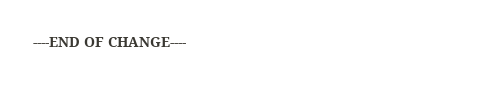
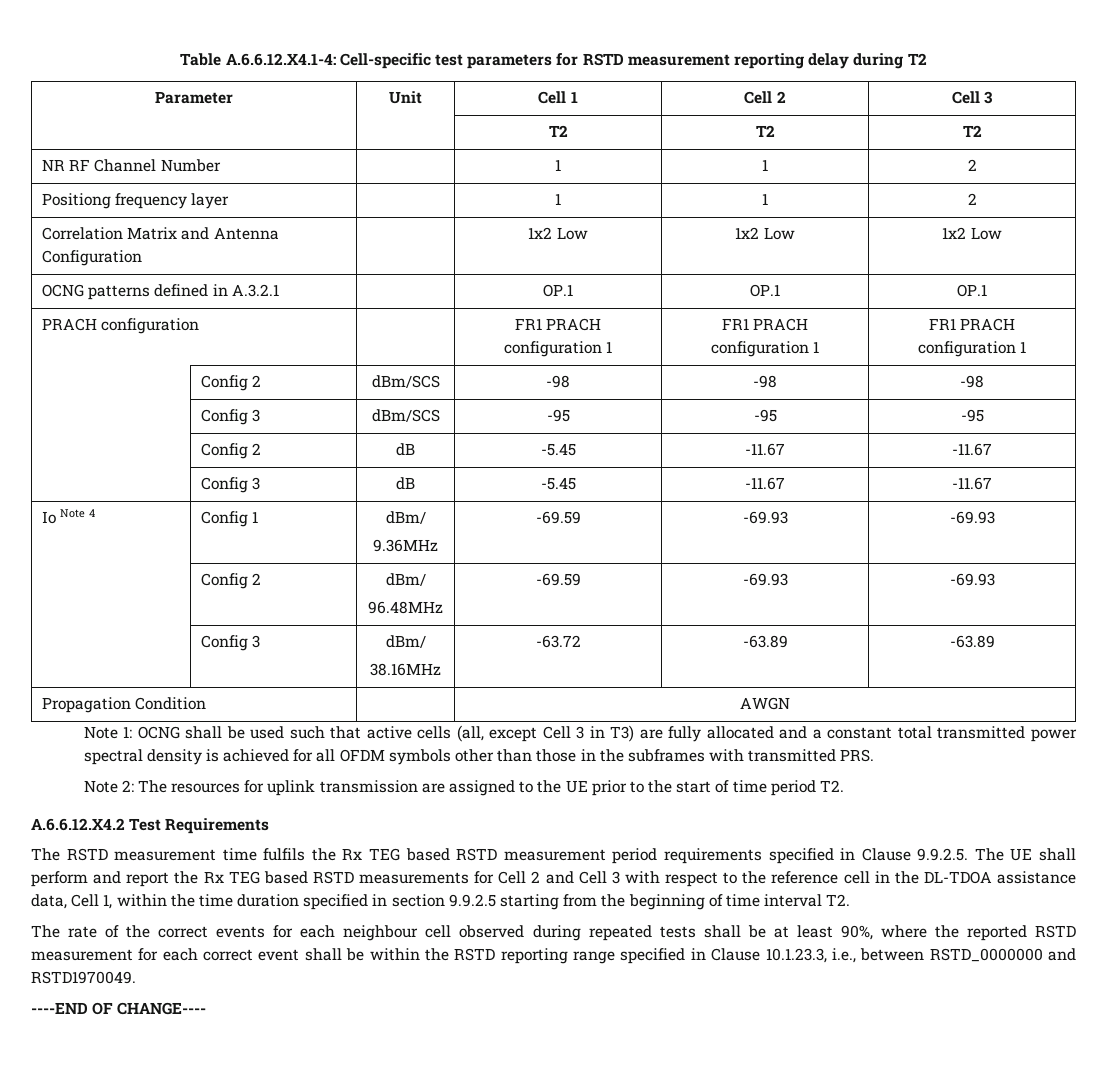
(33, 42) none -> [180,53,927,69] [155,91,233,104] [389,91,422,104] [538,91,578,104] [744,91,786,104] [951,91,994,104] [548,125,568,137] [755,125,775,137] [962,125,982,137] [42,159,221,172] [555,159,561,171] [762,159,768,171] [967,159,977,171] [42,193,230,209] [555,193,561,205] [762,193,768,205] [967,193,977,205] [42,227,279,240] [42,250,143,266] [528,227,588,240] [735,227,795,240] [942,227,1002,240] [42,284,279,300] [543,284,573,297] [750,284,780,297] [957,284,987,297] [42,318,200,334] [514,318,602,331] [503,341,613,357] [721,318,809,331] [710,341,820,357] [928,318,1016,331] [917,341,1027,357] [201,375,262,391] [371,375,440,388] [546,375,570,388] [753,375,777,388] [960,375,984,388] [201,409,261,425] [371,409,440,422] [546,409,570,422] [753,409,777,422] [960,409,984,422] [201,443,262,459] [396,443,415,456] [540,443,576,456] [745,443,785,456] [952,443,992,456] [201,477,261,493] [396,477,415,490] [540,477,576,490] [745,477,785,490] [952,477,992,490] [42,509,96,524] [201,511,259,527] [385,511,426,524] [373,539,438,552] [535,511,581,524] [742,511,788,524] [949,511,995,524] [201,573,262,589] [385,573,426,586] [368,601,443,614] [535,573,581,586] [742,573,788,586] [949,573,995,586] [201,635,261,651] [385,635,426,648] [370,663,441,676] [535,635,581,648] [742,635,788,648] [949,635,995,648] [42,697,207,713] [740,697,790,710] [83,725,1078,742] [83,749,875,765] [83,780,845,796] [31,818,270,834] [31,848,1076,864] [31,871,1076,887] [31,894,851,910] [31,925,1076,941] [31,948,1076,964] [31,971,136,984] Table A.6.6.12.X4.1-4: Cell-specific test parameters for RSTD measurement reporting delay during T2 // Parameter | Unit | Cell 1 | Cell 2 | Cell 3 // | | T2 | T2 | T2 // NR RF Channel Number | | 1 | 1 | 2 // Positiong frequency layer | | 1 | 1 | 2 // Correlation Matrix and Antenna Configuration | | 1x2 Low | 1x2 Low | 1x2 Low // OCNG patterns defined in A.3.2.1 | | OP.1 | OP.1 | OP.1 // PRACH configuration | | FR1 PRACH configuration 1 | FR1 PRACH configuration 1 | FR1 PRACH configuration 1 // | Config 2 | dBm/SCS | -98 | -98 | -98 // | Config 3 | dBm/SCS | -95 | -95 | -95 // | Config 2 | dB | -5.45 | -11.67 | -11.67 // | Config 3 | dB | -5.45 | -11.67 | -11.67 // Io Note 4 | Config 1 | dBm/ // 9.36MHz | -69.59 | -69.93 | -69.93 // | Config 2 | dBm/ // 96.48MHz | -69.59 | -69.93 | -69.93 // | Config 3 | dBm/ // 38.16MHz | -63.72 | -63.89 | -63.89 // Propagation Condition | | AWGN // Note 1: OCNG shall be used such that active cells (all, except Cell 3 in T3) are fully allocated and a constant total transmitted power spectral density is achieved for all OFDM symbols other than those in the subframes with transmitted PRS. // Note 2: The resources for uplink transmission are assigned to the UE prior to the start of time period T2. // A.6.6.12.X4.2 Test Requirements // The RSTD measurement time fulfils the Rx TEG based RSTD measurement period requirements specified in Clause 9.9.2.5. The UE shall perform and report the Rx TEG based RSTD measurements for Cell 2 and Cell 3 with respect to the reference cell in the DL-TDOA assistance data, Cell 1, within the time duration specified in section 9.9.2.5 starting from the beginning of time interval T2. // The rate of the correct events for each neighbour cell observed during repeated tests shall be at least 90%, where the reported RSTD measurement for each correct event shall be within the RSTD reporting range specified in Clause 10.1.23.3, i.e., between RSTD_0000000 and RSTD1970049. //

